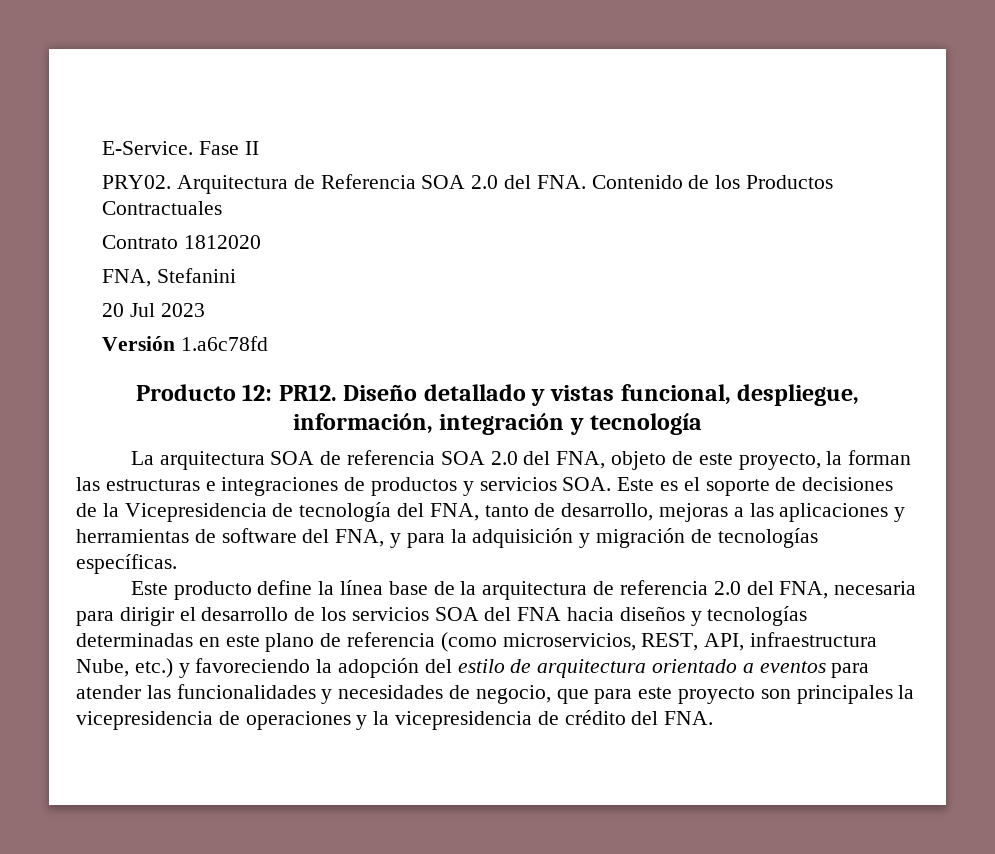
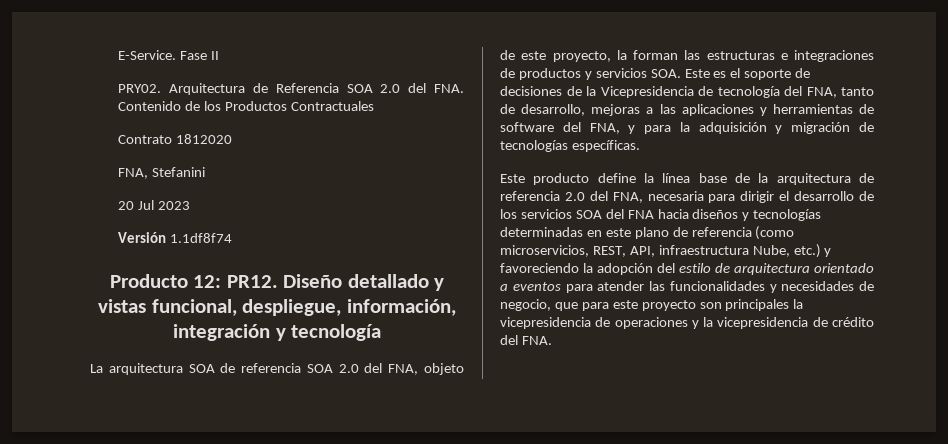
[181,336,269,351] 1.a6c78fd -> [170,233,233,243] 1.1df8f74

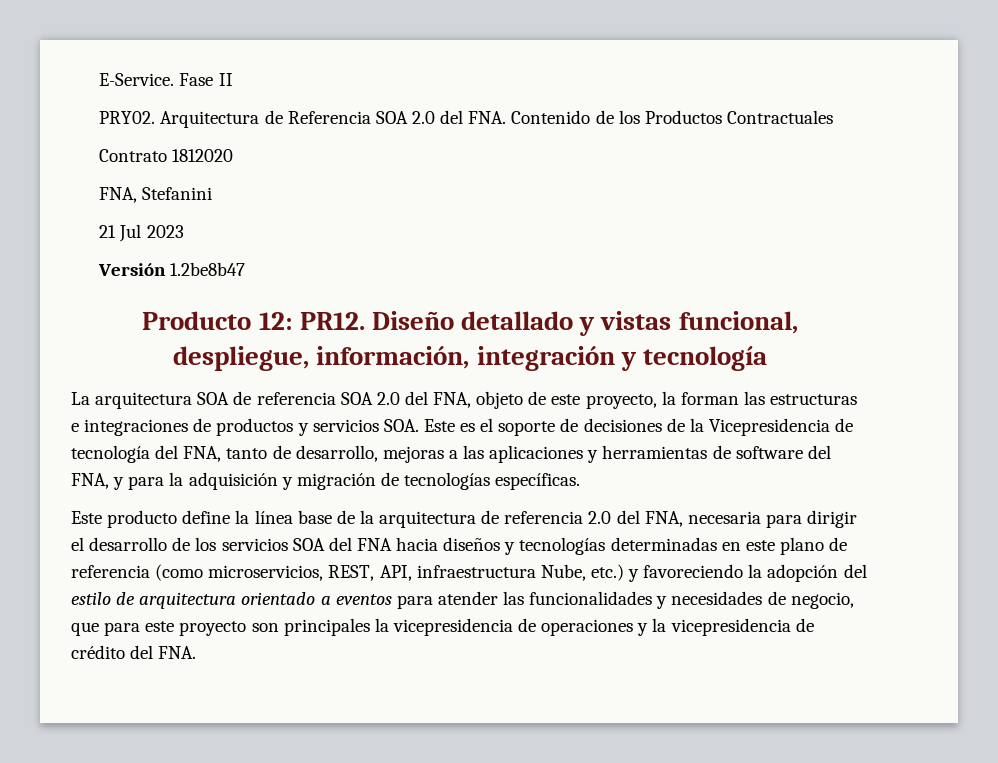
[118,201,135,210] 20 -> [99,225,117,238] 21
[170,233,233,243] 1.1df8f74 -> [170,262,246,276] 1.2be8b47

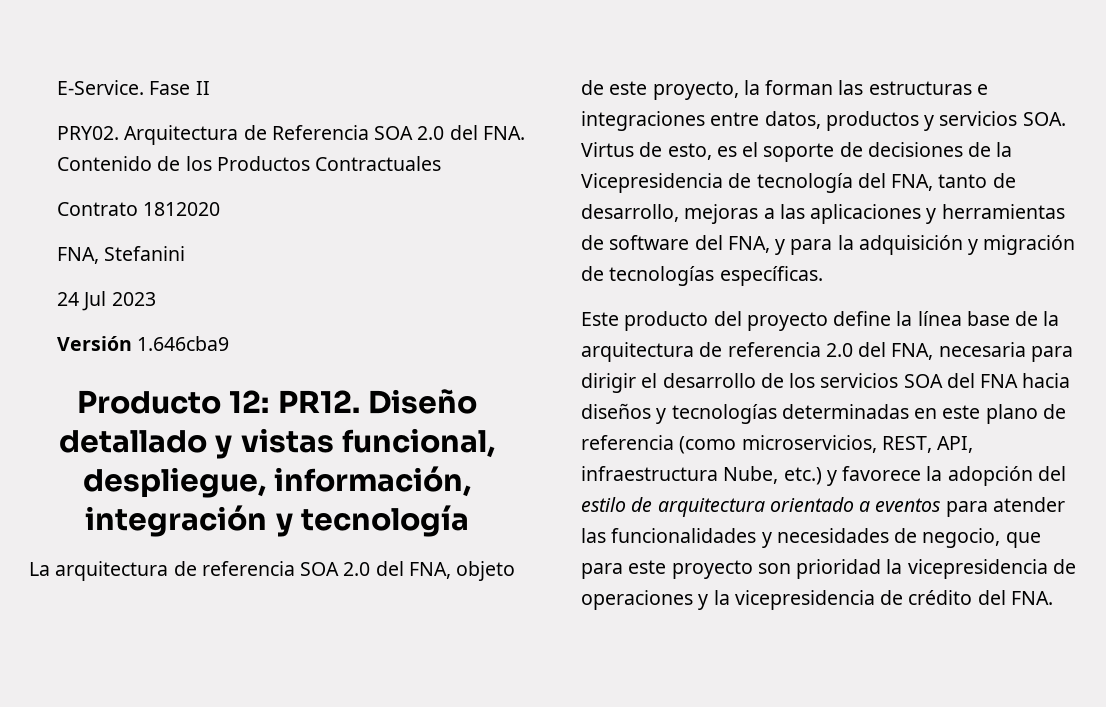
[99,225,117,238] 21 -> [57,292,80,306] 24
[170,262,246,276] 1.2be8b47 -> [137,336,230,351] 1.646cba9
[197,392,230,405] SOA -> (169, 571) none
[193,418,212,432] de -> [710,111,821,129] entre datos,
[423,419,455,432] Este -> [581,142,712,160] Virtus de esto,
(178, 519) none -> [713,311,828,331] del proyecto
[643,564,744,578] favoreciendo -> [842,466,922,481] favorece
[283,618,370,636] principales -> [796,559,882,579] prioridad

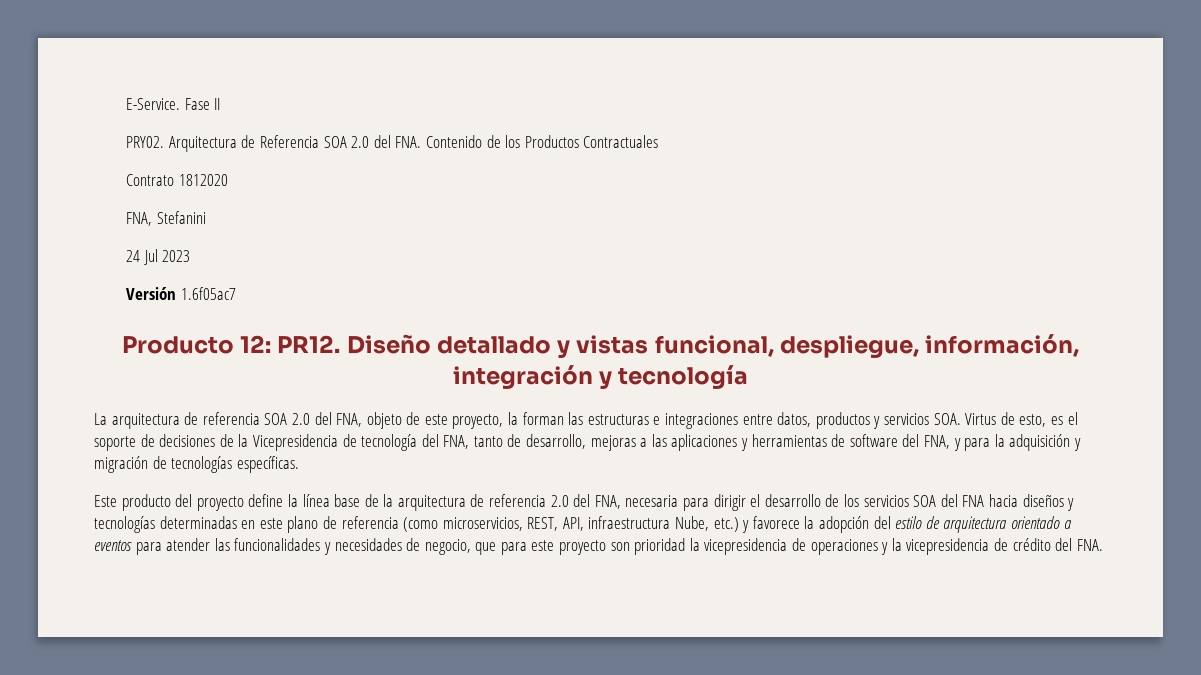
[137,336,230,351] 1.646cba9 -> [180,287,236,300] 1.6f05ac7

